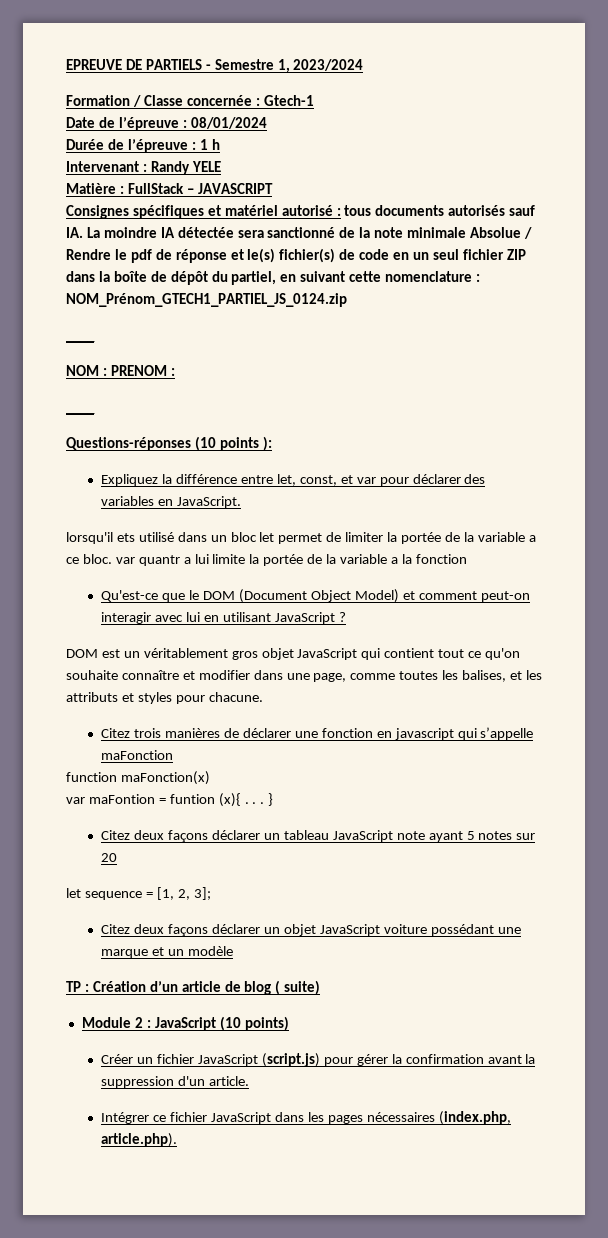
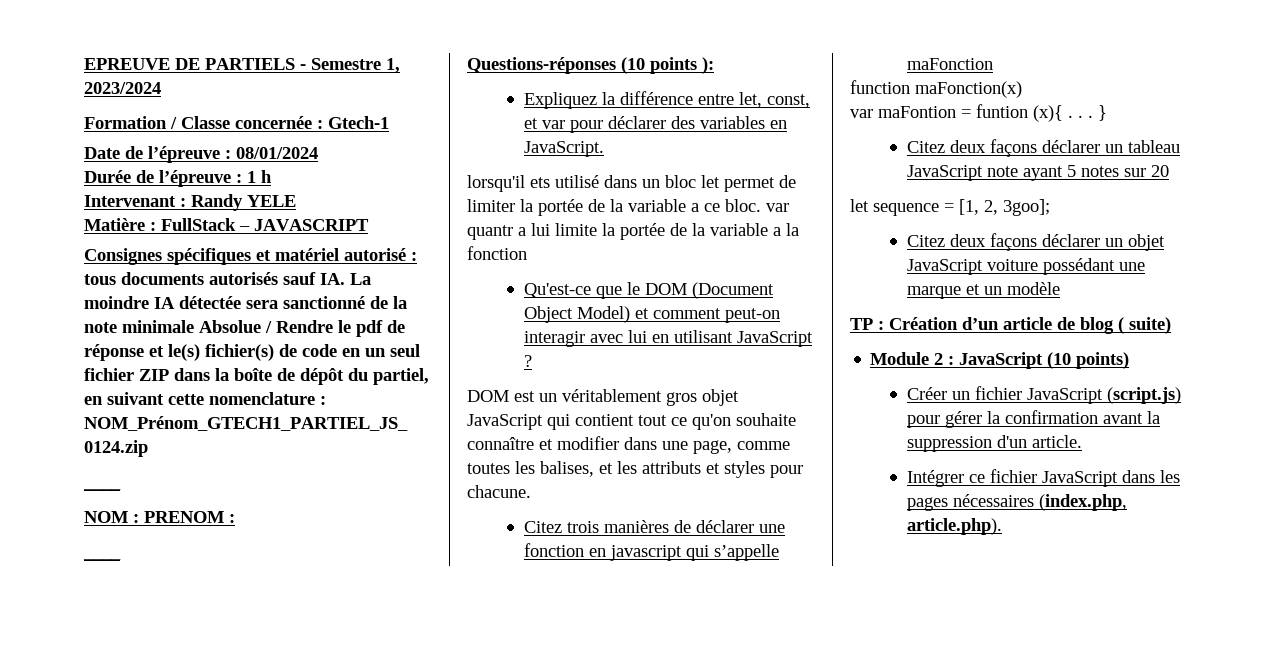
[193,887,211,900] 3]; -> [1003,199,1050,216] 3goo];

